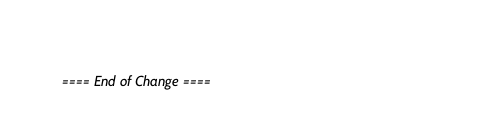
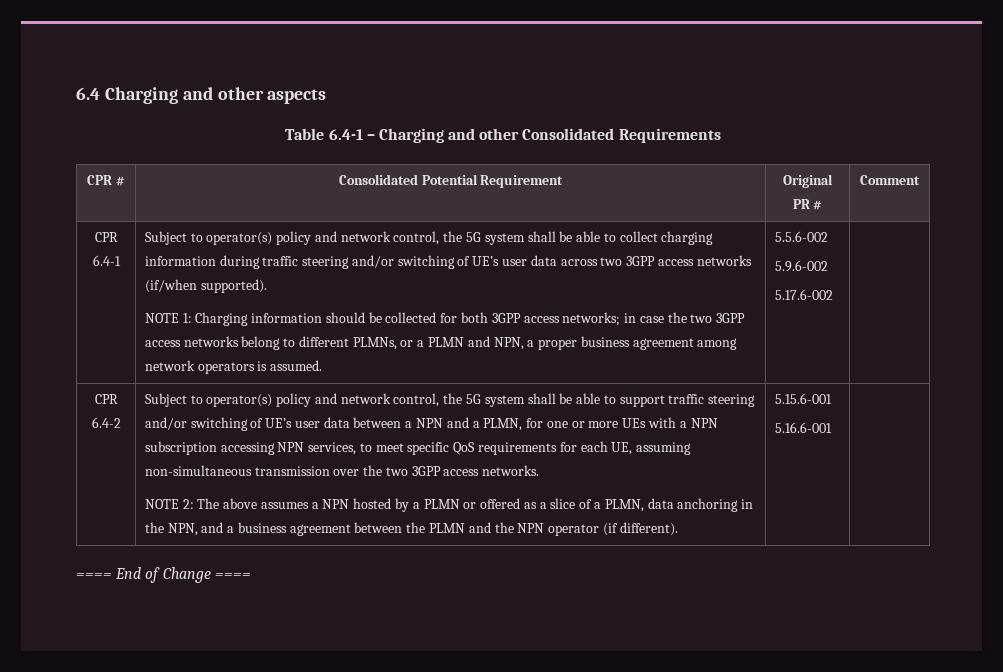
(62, 83) none -> [76,87,327,104] [285,128,721,143] [87,175,125,186] [338,174,564,188] [782,174,833,188] [792,199,823,210] [860,175,920,185] [94,232,118,242] [92,255,121,266] [144,231,714,245] [144,255,752,269] [144,279,267,293] [144,312,746,326] [144,336,738,350] [144,360,323,374] [774,231,828,242] [774,260,828,272] [774,289,833,300] [94,394,118,404] [91,417,121,428] [144,393,756,407] [144,417,718,431] [144,441,692,455] [144,465,540,476] [144,498,754,512] [144,522,678,536] [774,393,832,404] [774,422,832,433] 6.4 Charging and other aspects // Table 6.4-1 – Charging and other Consolidated Requirements // CPR # | Consolidated Potential Requirement | Original PR # | Comment // CPR 6.4-1 | Subject to operator(s) policy and network control, the 5G system shall be able to collect charging information during traffic steering and/or switching of UE’s user data across two 3GPP access networks (if/when supported). // NOTE 1: Charging information should be collected for both 3GPP access networks; in case the two 3GPP access networks belong to different PLMNs, or a PLMN and NPN, a proper business agreement among network operators is assumed. | 5.5.6-002 // 5.9.6-002 // 5.17.6-002 | // CPR 6.4-2 | Subject to operator(s) policy and network control, the 5G system shall be able to support traffic steering and/or switching of UE’s user data between a NPN and a PLMN, for one or more UEs with a NPN subscription accessing NPN services, to meet specific QoS requirements for each UE, assuming non-simultaneous transmission over the two 3GPP access networks. // NOTE 2: The above assumes a NPN hosted by a PLMN or offered as a slice of a PLMN, data anchoring in the NPN, and a business agreement between the PLMN and the NPN operator (if different). | 5.15.6-001 // 5.16.6-001 | //

